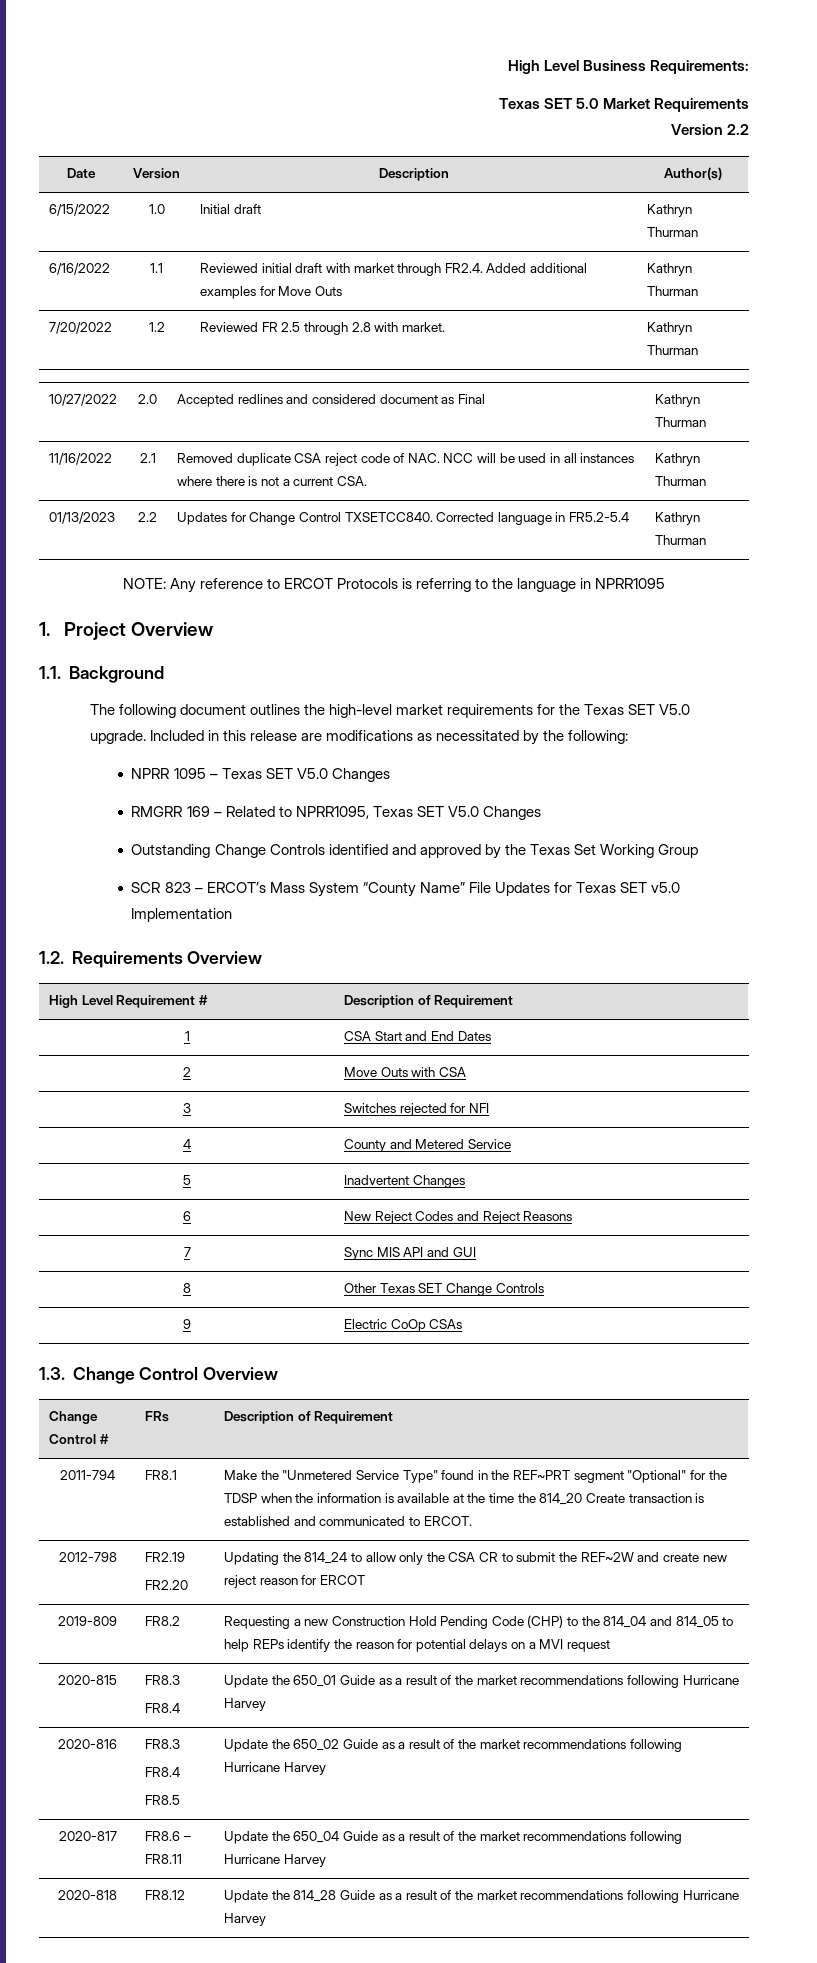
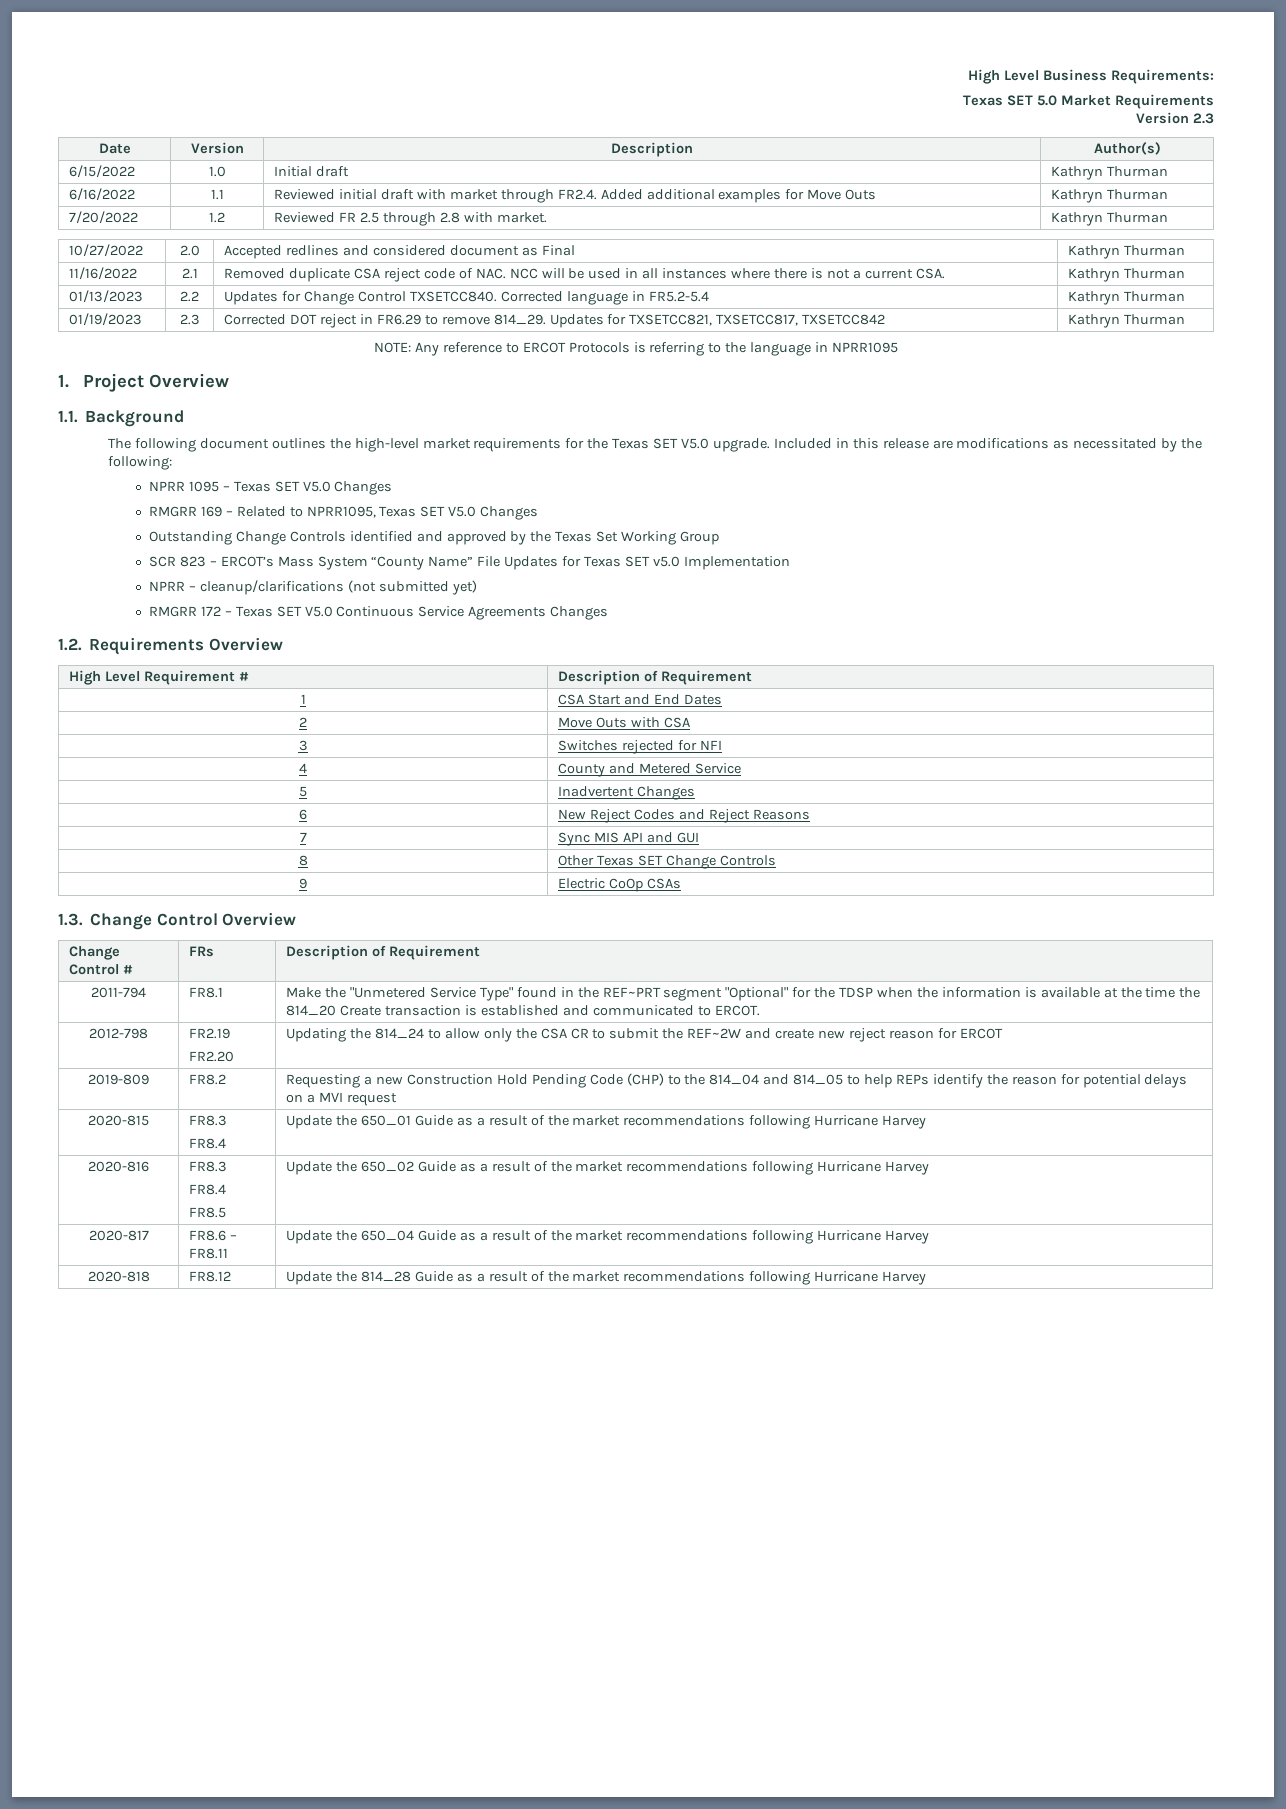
[727,124,749,135] 2.2 -> [1193,113,1214,124] 2.3
(706, 540) none -> [69,313,143,326] [179,314,200,325] [224,314,886,328] [1068,314,1186,328] // 01/19/2023 | 2.3 | Corrected DOT reject in FR6.29 to remove 814_29. Updates for TXSETCC821, TXSETCC817, TXSETCC842 | Kathryn Thurman
(233, 915) none -> [148,580,477,595] [148,606,609,620] // NPRR – cleanup/clarifications (not submitted yet) // RMGRR 172 – Texas SET V5.0 Continuous Service Agreements Changes

